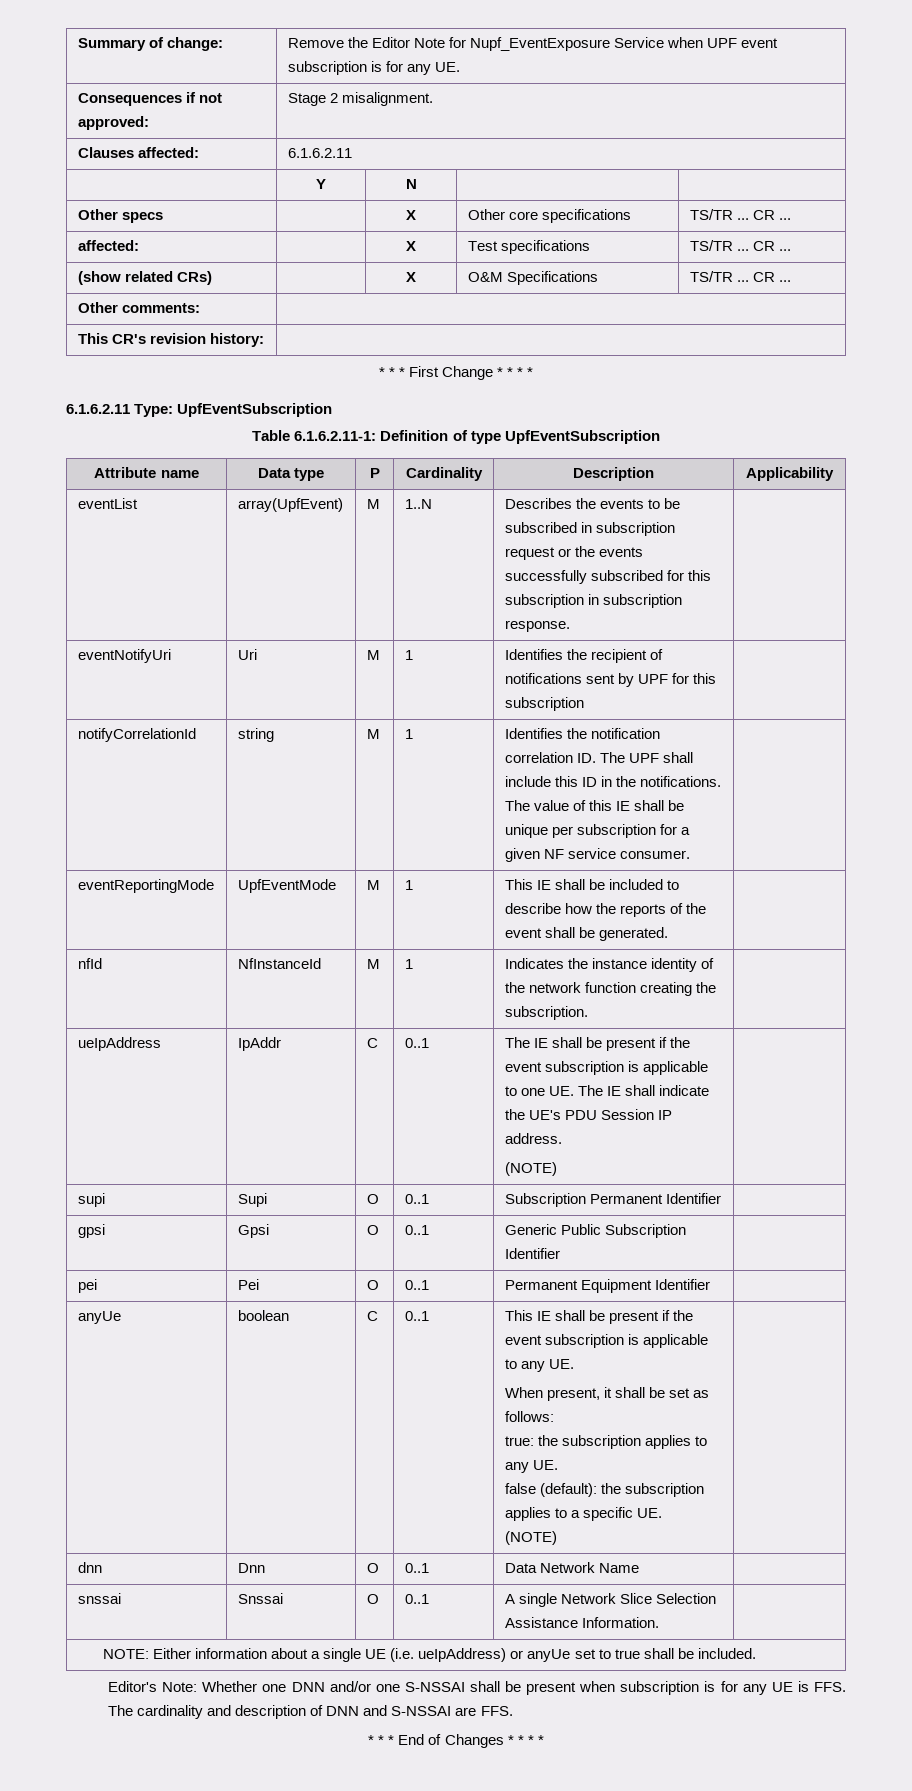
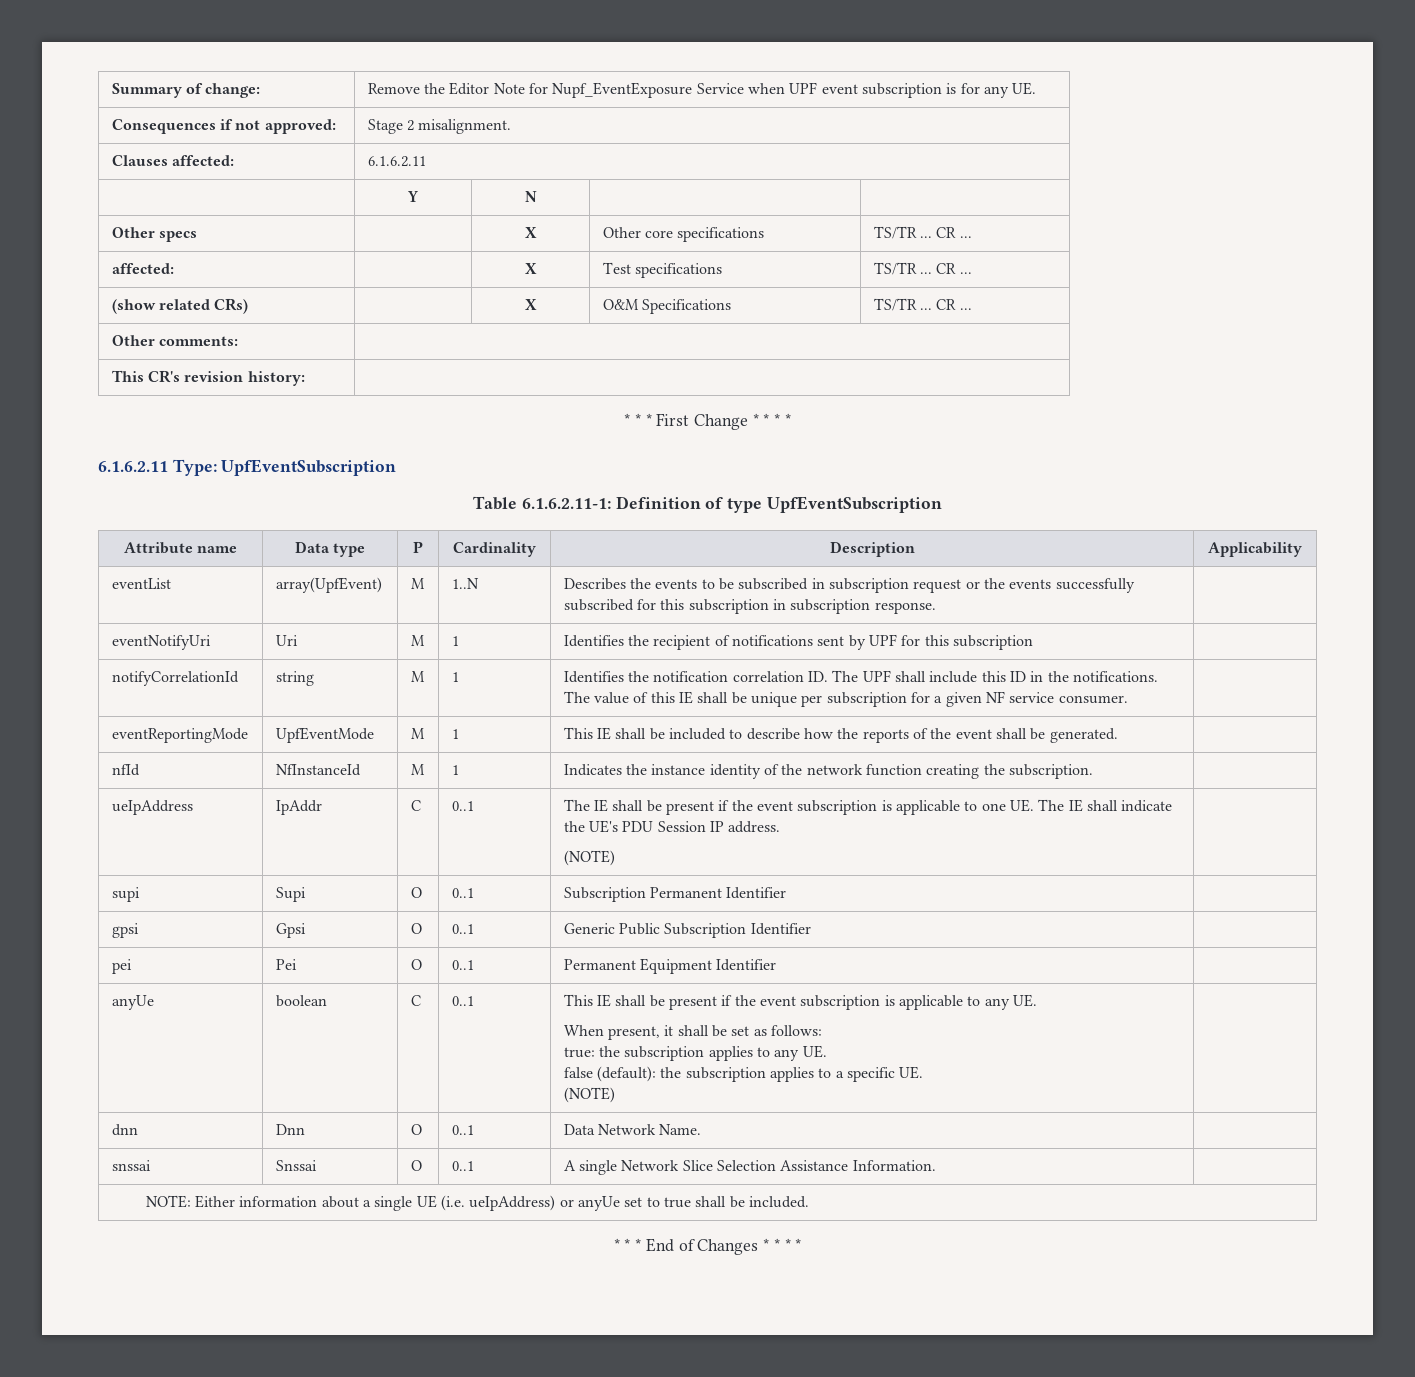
[598,1563,639,1573] Name -> [659,1124,702,1135] Name.
[108,1681,847,1695] [108,1705,513,1719] // Editor's Note: Whether one DNN and/or one S-NSSAI shall be present when subscription is for any UE is FFS. The cardinality and description of DNN and S-NSSAI are FFS. -> (809, 1202) none

